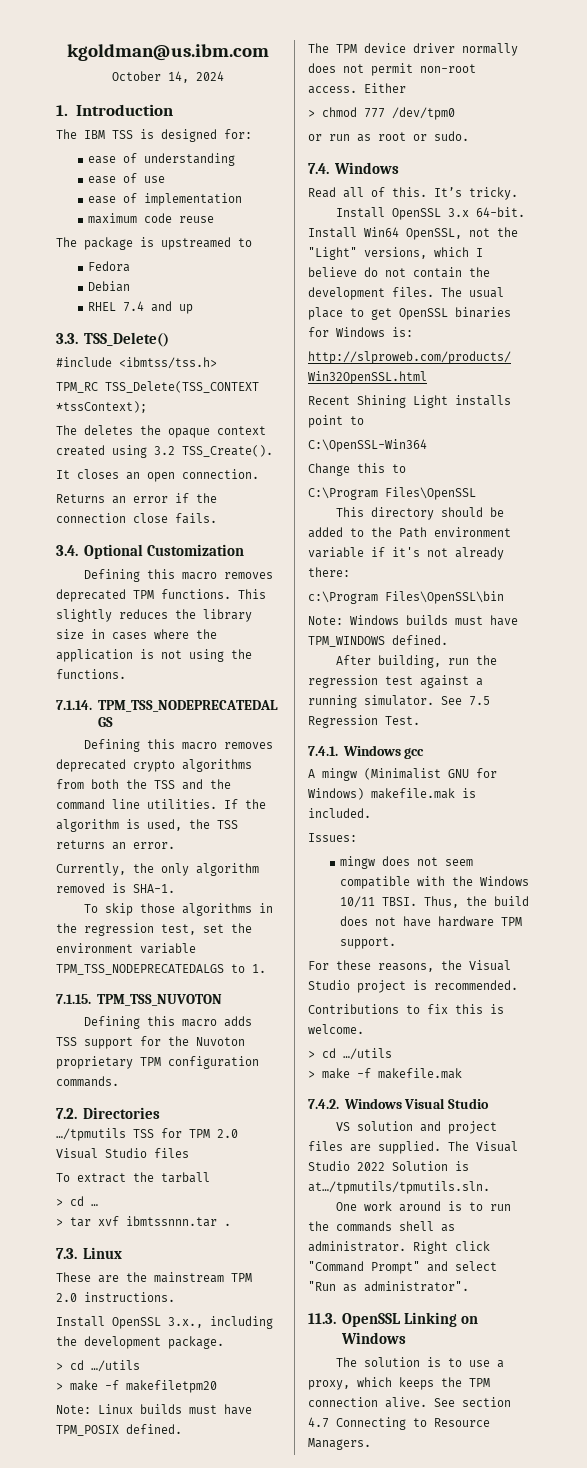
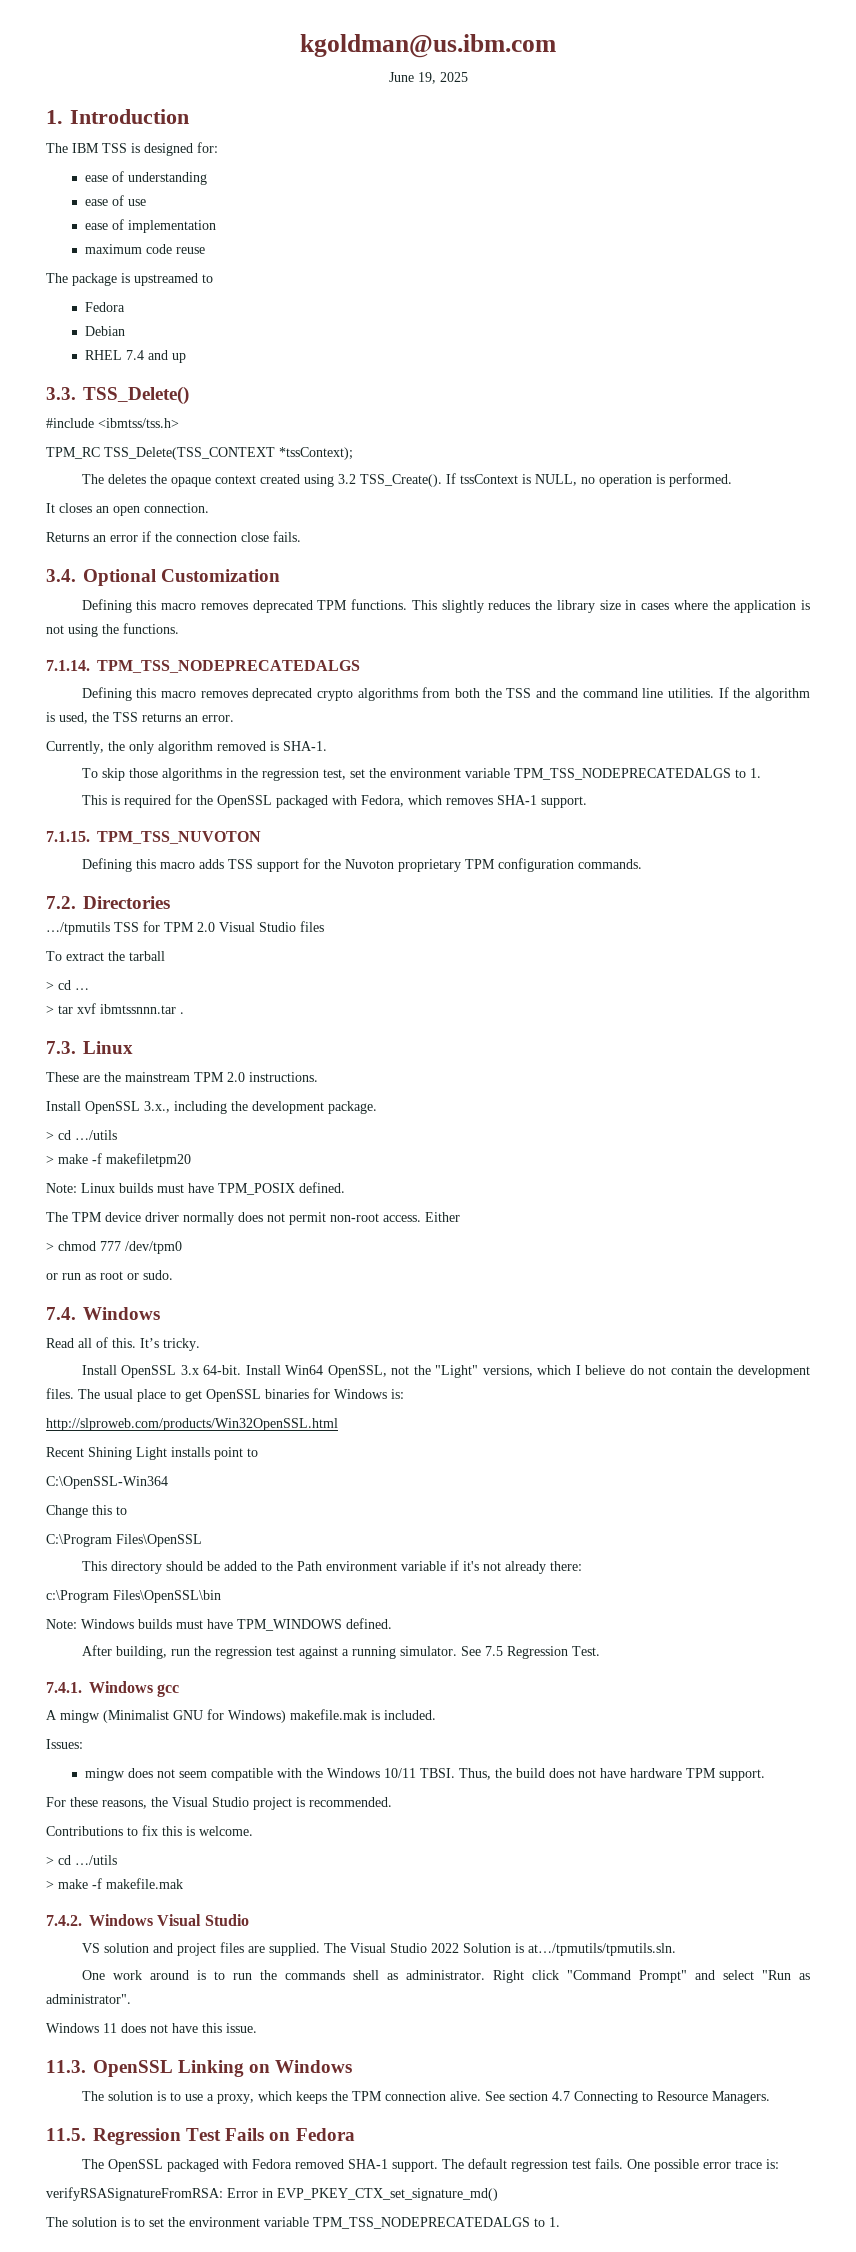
[111,71,224,83] October 14, 2024 -> [388,72,468,84] June 19, 2025
(273, 451) none -> [445,473,732,487] If tssContext is NULL, no operation is performed.
(266, 968) none -> [81,794,587,808] // This is required for the OpenSSL packaged with Fedora, which removes SHA-1 support.
(469, 1286) none -> [46,2023,257,2033] // Windows 11 does not have this issue.
(371, 1444) none -> [46,2128,355,2145] [81,2158,779,2172] [46,2187,498,2201] [46,2217,560,2229] // 11.5. Regression Test Fails on Fedora // The OpenSSL packaged with Fedora removed SHA-1 support. The default regression test fails. One possible error trace is: // verifyRSASignatureFromRSA: Error in EVP_PKEY_CTX_set_signature_md() // The solution is to set the environment variable TPM_TSS_NODEPRECATEDALGS to 1.

